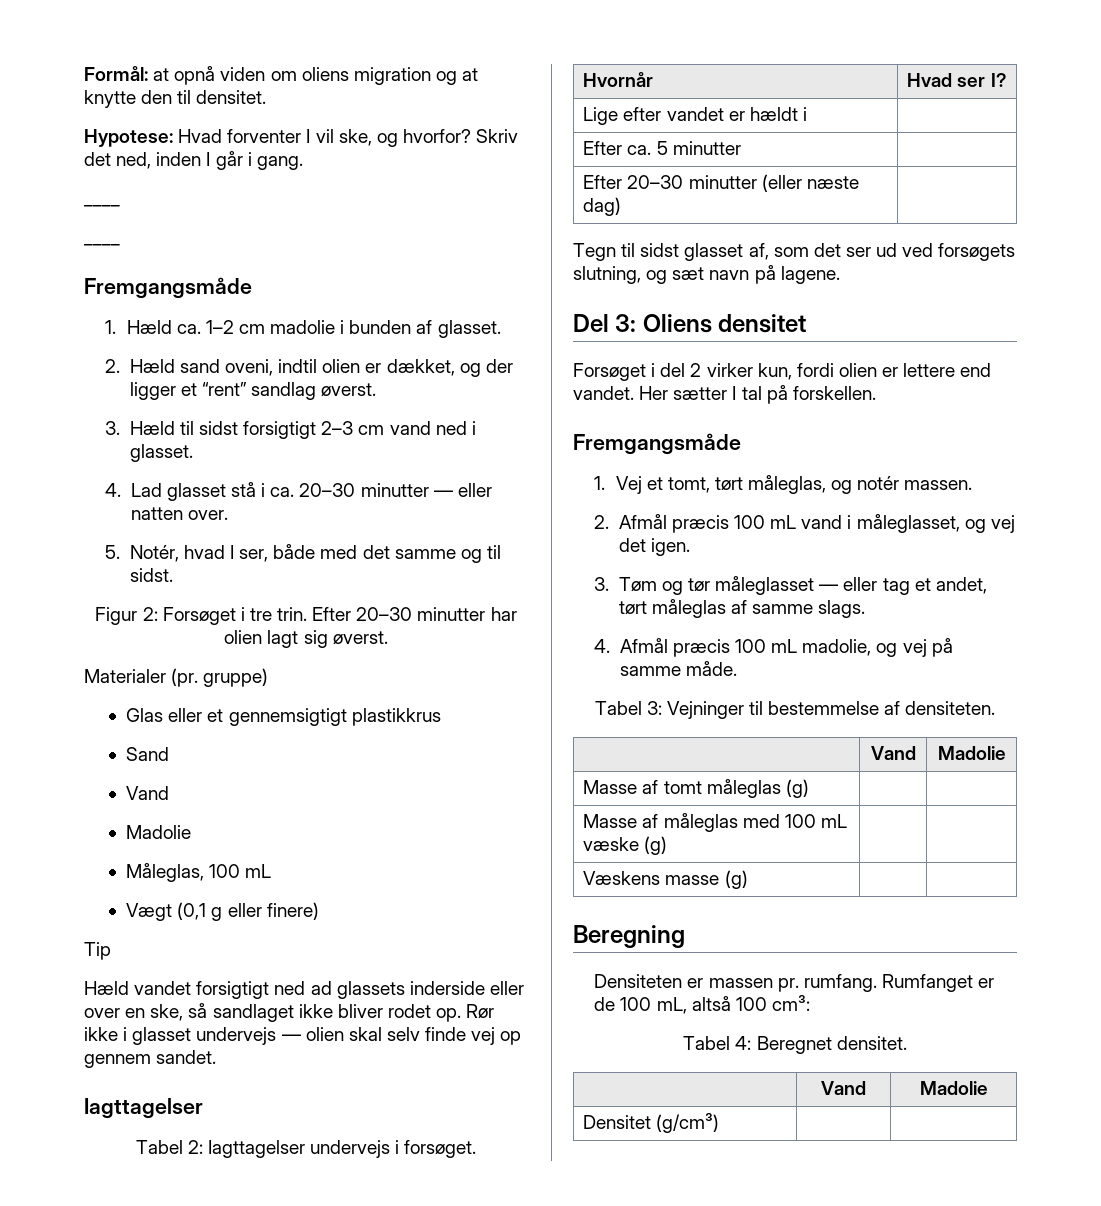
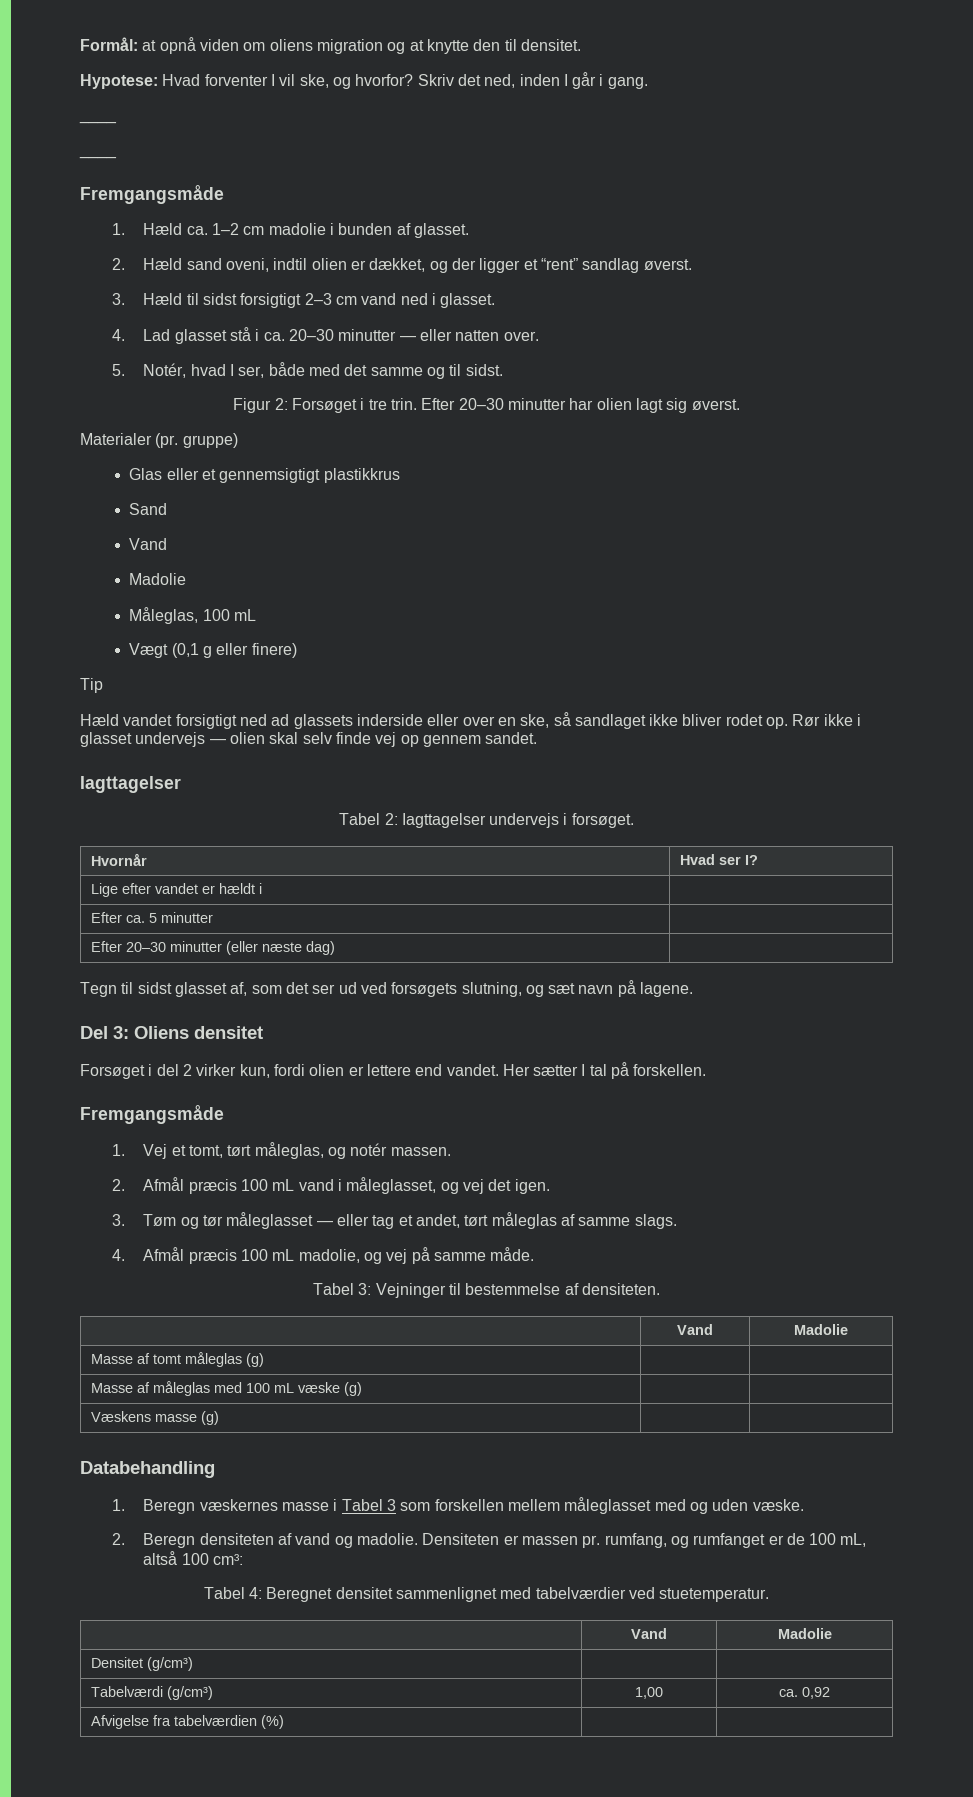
[573,925,685,948] Beregning // -> [80,1461,215,1478] [111,1497,804,1514] [111,1533,418,1548] Databehandling // 1. Beregn væskernes masse i Tabel 3 som forskellen mellem måleglasset med og uden væske. // 2. Beregn densiteten af vand og madolie.
[803,974,973,992] rumfang. Rumfanget -> [604,1533,766,1548] rumfang, og rumfanget
[836,1036,907,1050] [821,1081,866,1095] [919,1081,988,1095] [583,1113,720,1133] densitet. // | Vand | Madolie // Densitet (g/cm³) -> [335,1587,770,1602] [631,1628,667,1639] [777,1628,832,1639] [90,1657,193,1671] [90,1686,213,1700] [635,1687,663,1699] [779,1687,830,1699] [90,1715,284,1729] densitet sammenlignet med tabelværdier ved stuetemperatur. // | Vand | Madolie // Densitet (g/cm³) | | // Tabelværdi (g/cm³) | 1,00 | ca. 0,92 // Afvigelse fra tabelværdien (%)

